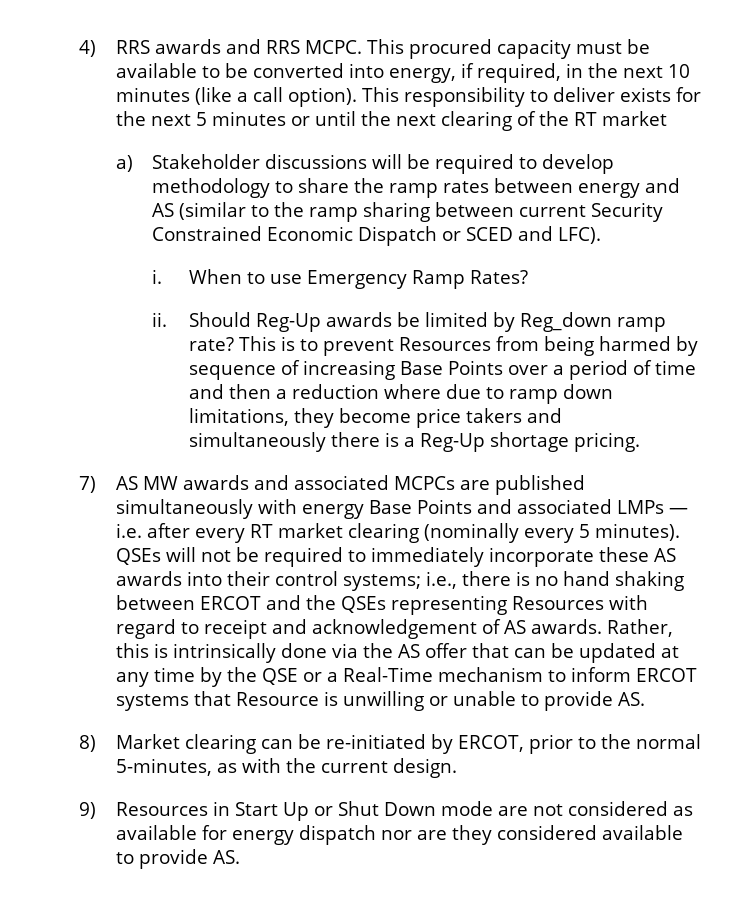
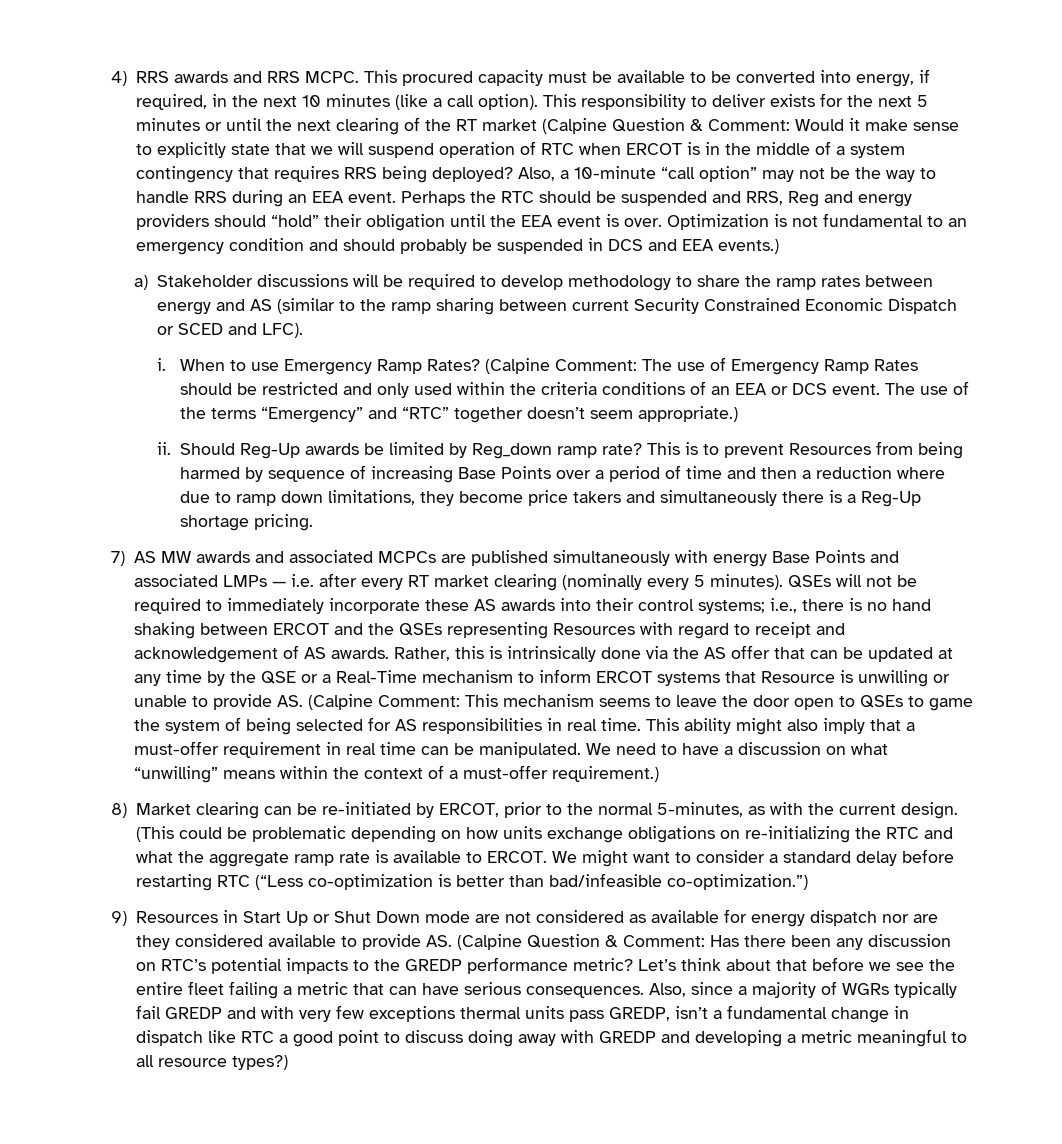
(667, 118) none -> [541,118,959,134] [135,141,905,158] [135,166,936,183] [135,190,912,207] [135,213,967,231] [135,238,779,255] (Calpine Question & Comment: Would it make sense to explicitly state that we will suspend operation of RTC when ERCOT is in the middle of a system contingency that requires RRS being deployed? Also, a 10-minute “call option” may not be the way to handle RRS during an EEA event. Perhaps the RTC should be suspended and RRS, Reg and energy providers should “hold” their obligation until the EEA event is over. Optimization is not fundamental to an emergency condition and should probably be suspended in DCS and EEA events.)
(528, 277) none -> [485,357,919,375] [180,381,970,398] [180,406,739,423] (Calpine Comment: The use of Emergency Ramp Rates should be restricted and only used within the criteria conditions of an EEA or DCS event. The use of the terms “Emergency” and “RTC” together doesn’t seem appropriate.)
(645, 699) none -> [308,694,974,711] [134,717,916,735] [134,741,889,758] [134,765,660,783] (Calpine Comment: This mechanism seems to leave the door open to QSEs to game the system of being selected for AS responsibilities in real time. This ability might also imply that a must-offer requirement in real time can be manipulated. We need to have a discussion on what “unwilling” means within the context of a must-offer requirement.)
(457, 768) none -> [135,826,953,843] [135,849,954,867] [135,873,808,891] (This could be problematic depending on how units exchange obligations on re-initializing the RTC and what the aggregate ramp rate is available to ERCOT. We might want to consider a standard delay before restarting RTC (“Less co-optimization is better than bad/infeasible co-optimization.”)
(240, 857) none -> [456,934,951,950] [135,957,955,974] [135,981,957,999] [135,1005,909,1023] [135,1029,967,1047] [135,1055,288,1070] (Calpine Question & Comment: Has there been any discussion on RTC’s potential impacts to the GREDP performance metric? Let’s think about that before we see the entire fleet failing a metric that can have serious consequences. Also, since a majority of WGRs typically fail GREDP and with very few exceptions thermal units pass GREDP, isn’t a fundamental change in dispatch like RTC a good point to discuss doing away with GREDP and developing a metric meaningful to all resource types?)

